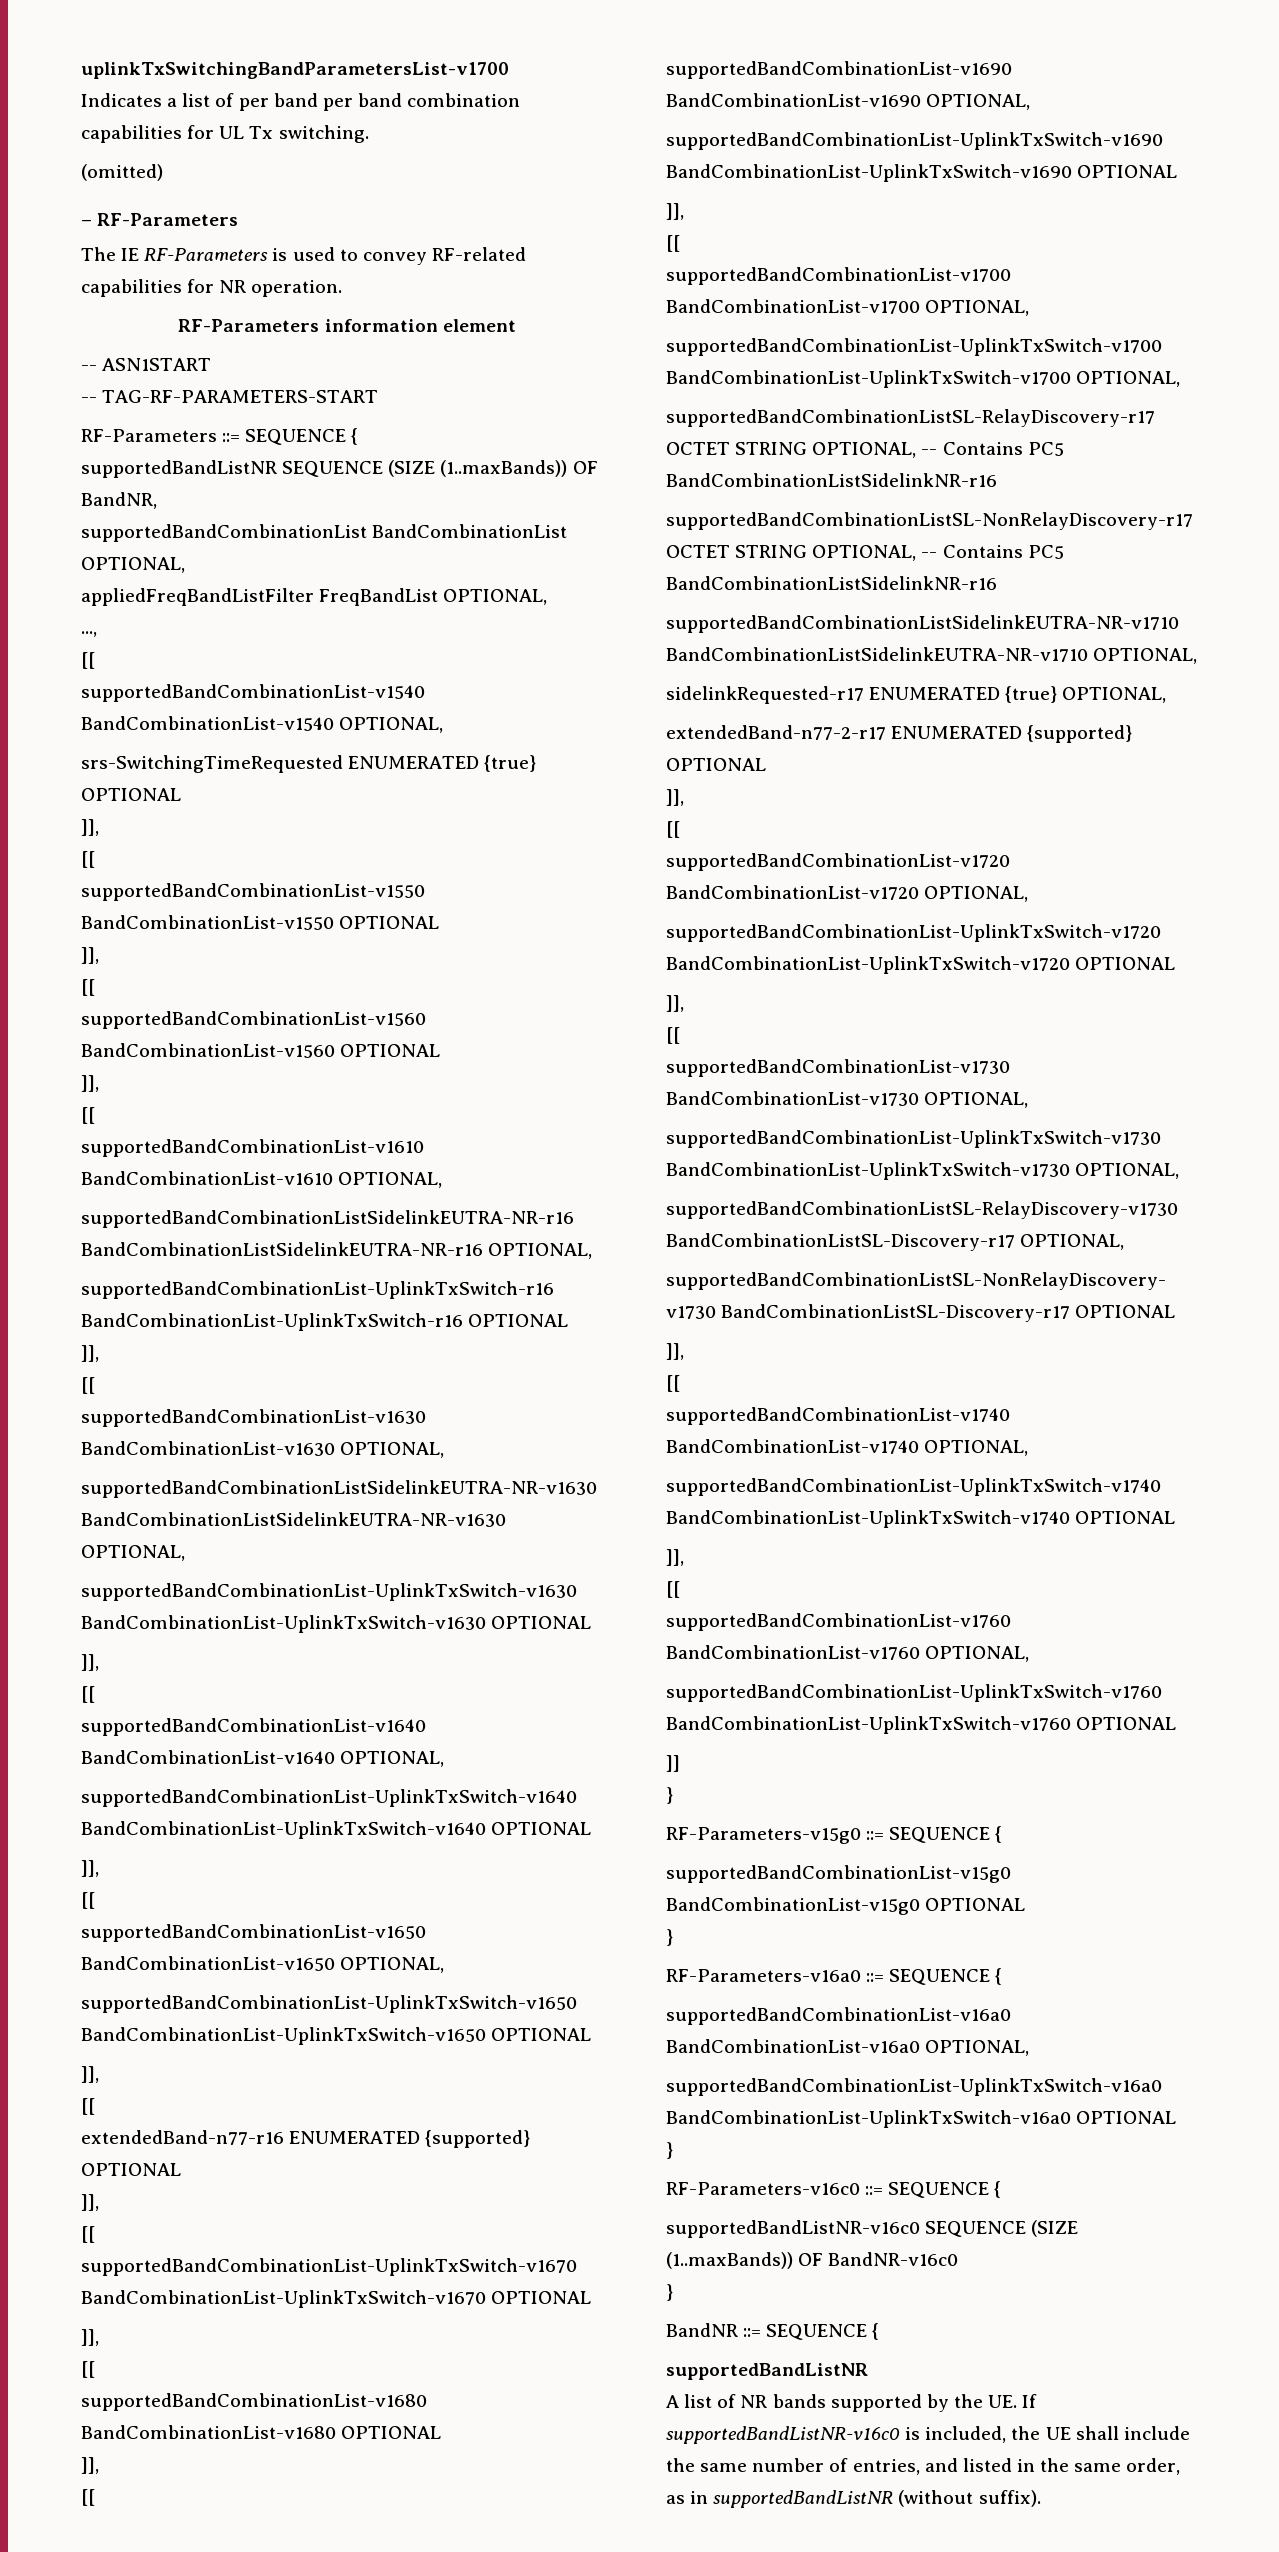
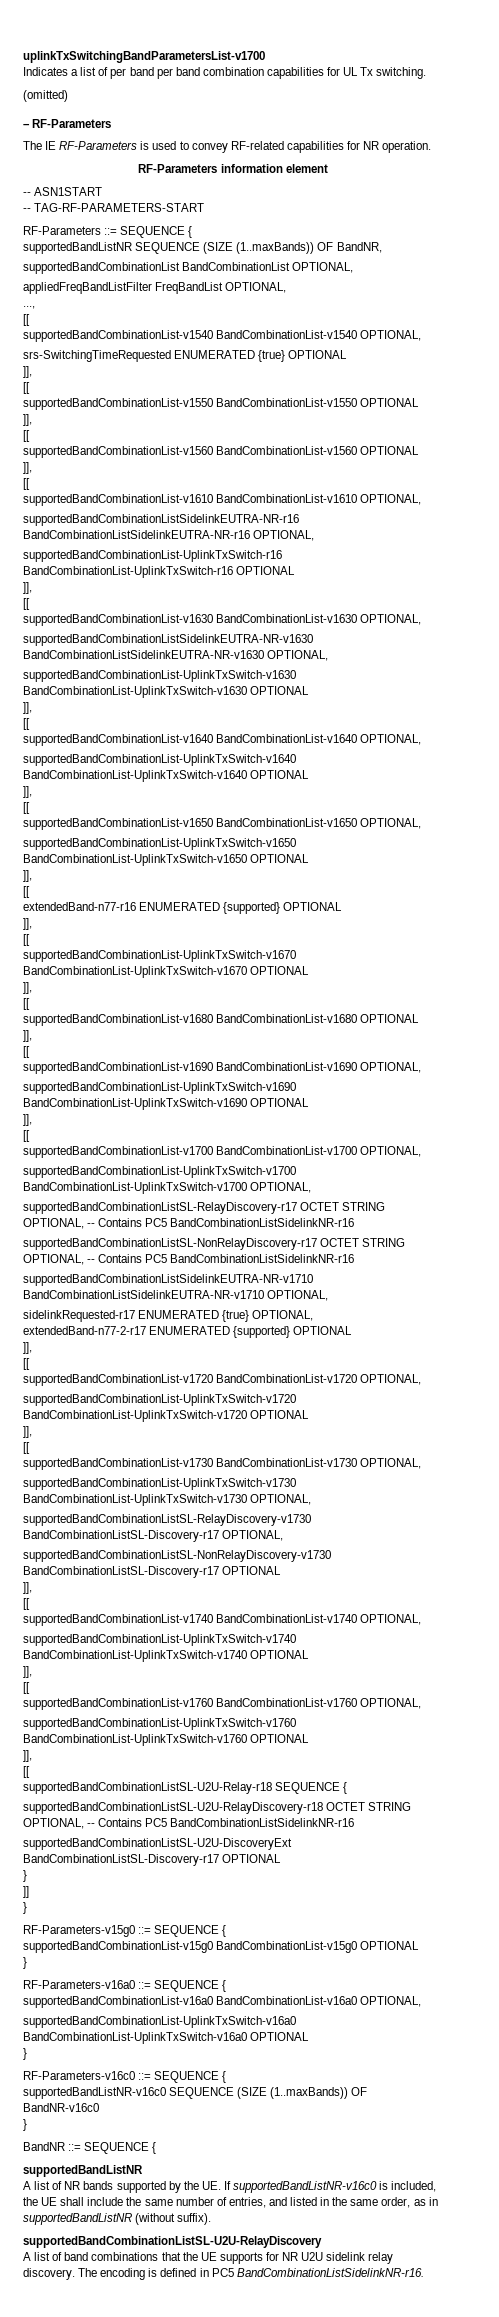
(1177, 1723) none -> [23,1750,32,1762] [23,1766,30,1778] [23,1782,348,1794] [23,1802,412,1814] [23,1818,355,1829] [23,1838,292,1850] [23,1854,282,1866] [23,1870,27,1882] // ]], // [[ // supportedBandCombinationListSL-U2U-Relay-r18 SEQUENCE { // supportedBandCombinationListSL-U2U-RelayDiscovery-r18 OCTET STRING OPTIONAL, -- Contains PC5 BandCombinationListSidelinkNR-r16 // supportedBandCombinationListSL-U2U-DiscoveryExt BandCombinationListSL-Discovery-r17 OPTIONAL // }
(1041, 2498) none -> [23,2236,322,2248] [23,2252,394,2264] [23,2268,424,2280] // supportedBandCombinationListSL-U2U-RelayDiscovery // A list of band combinations that the UE supports for NR U2U sidelink relay discovery. The encoding is defined in PC5 BandCombinationListSidelinkNR-r16.

